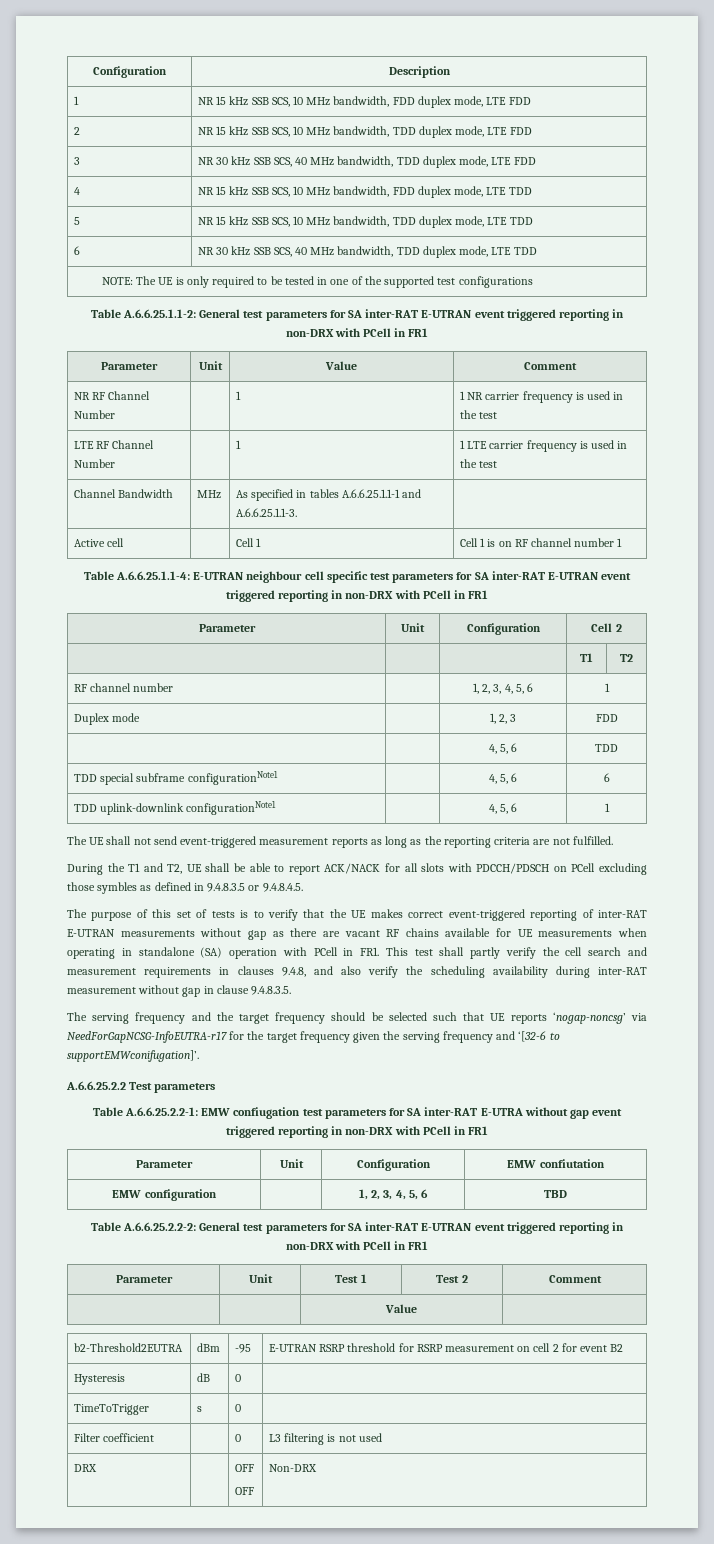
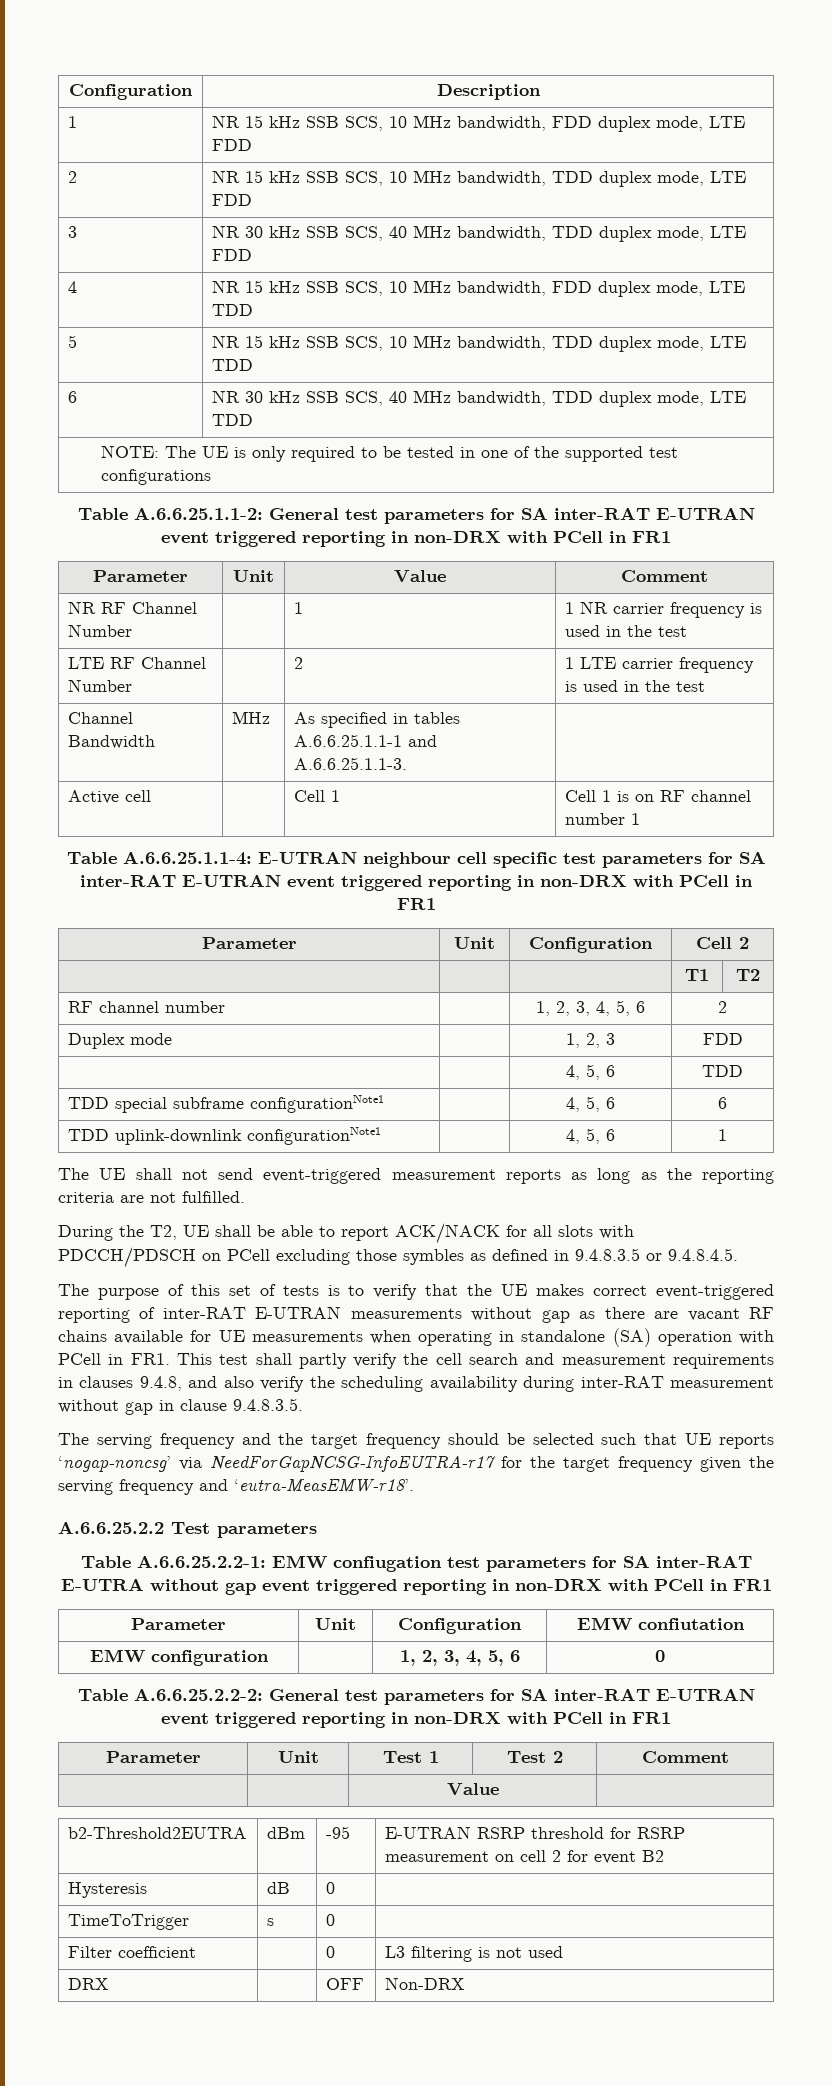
[235,440,241,449] 1 -> [293,657,303,669] 2
[604,683,610,692] 1 -> [718,1001,727,1013] 2
[128,863,163,872] T1 and -> (144, 1231) none
[518,1031,560,1042] [67,1050,199,1062] ‘[32-6 to supportEMWconifugation]’. -> [234,1478,414,1492] ‘eutra-MeasEMW-r18’.
[544,1190,567,1198] TBD -> [655,1650,665,1662] 0
[234,1487,254,1495] // OFF -> (364, 1984) none

